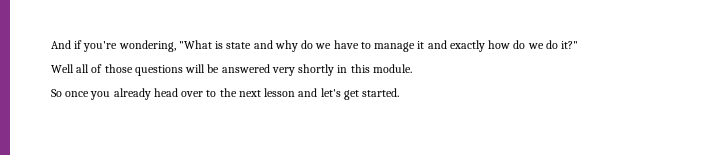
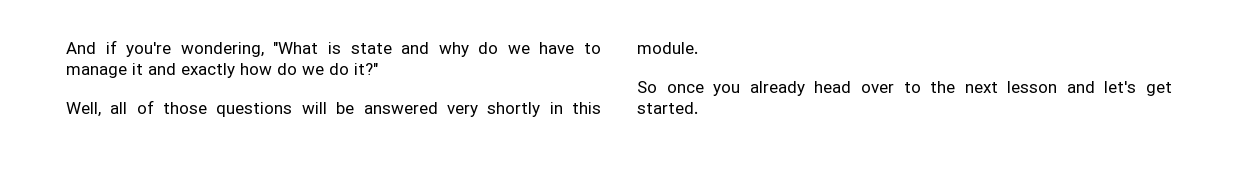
[51,64,74,73] Well -> [66,102,101,117] Well,

